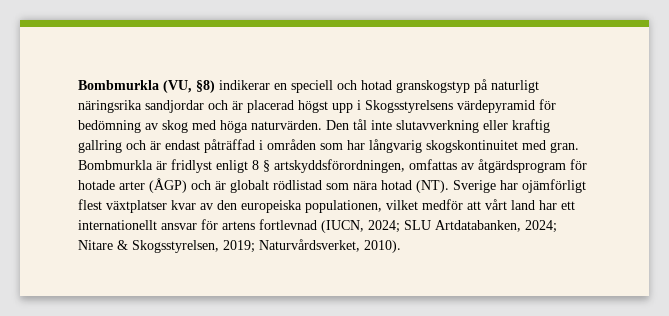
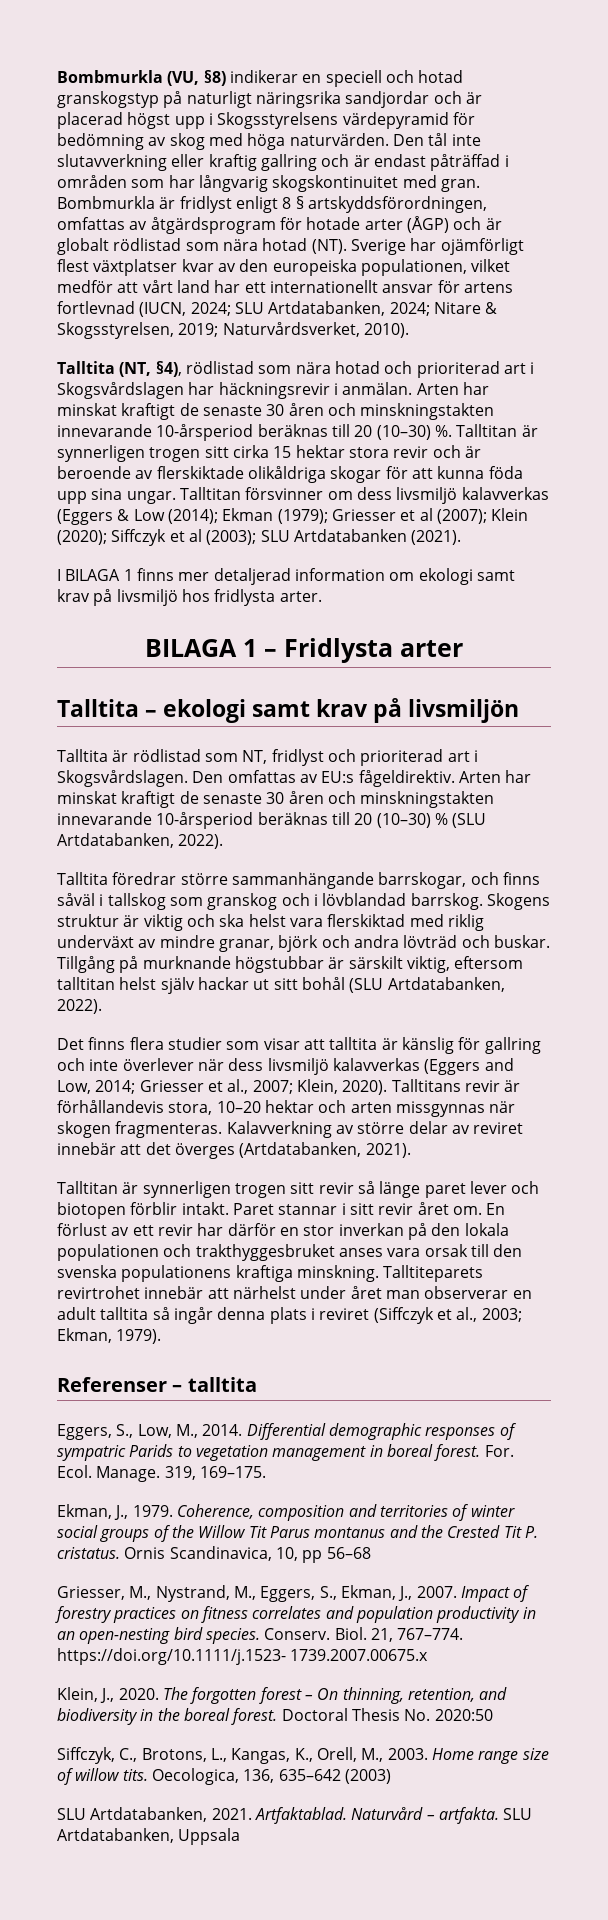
(401, 246) none -> [57,361,535,378] [57,382,489,399] [57,403,495,420] [57,424,538,441] [57,445,481,462] [57,466,523,483] [57,487,549,504] [57,508,529,525] [57,529,462,546] [57,568,515,585] [57,589,322,606] [145,638,463,663] [57,698,520,723] [57,749,478,766] [57,770,532,787] [57,791,495,808] [57,812,487,829] [57,833,224,849] [57,872,540,889] [57,893,550,910] [57,914,484,931] [57,935,550,952] [57,956,524,973] [57,977,505,994] [57,999,102,1014] [57,1037,541,1054] [57,1058,514,1075] [57,1079,521,1095] [57,1100,516,1117] [57,1121,524,1138] [57,1142,411,1159] [57,1181,540,1198] [57,1202,506,1219] [57,1223,509,1240] [57,1244,523,1261] [57,1265,484,1282] [57,1286,532,1299] [57,1307,522,1324] [57,1328,162,1344] [57,1377,257,1392] [57,1423,517,1440] [57,1444,514,1461] [57,1465,266,1482] [57,1504,515,1521] [57,1525,538,1542] [57,1546,371,1563] [57,1585,531,1602] [55,1606,536,1623] [57,1627,464,1644] [57,1648,429,1665] [57,1687,508,1704] [57,1708,493,1725] [57,1747,549,1764] [57,1768,391,1785] [57,1807,533,1824] [57,1828,241,1845] // Talltita (NT, §4), rödlistad som nära hotad och prioriterad art i Skogsvårdslagen har häckningsrevir i anmälan. Arten har minskat kraftigt de senaste 30 åren och minskningstakten innevarande 10-årsperiod beräknas till 20 (10–30) %. Talltitan är synnerligen trogen sitt cirka 15 hektar stora revir och är beroende av flerskiktade olikåldriga skogar för att kunna föda upp sina ungar. Talltitan försvinner om dess livsmiljö kalavverkas (Eggers & Low (2014); Ekman (1979); Griesser et al (2007); Klein (2020); Siffczyk et al (2003); SLU Artdatabanken (2021). // I BILAGA 1 finns mer detaljerad information om ekologi samt krav på livsmiljö hos fridlysta arter. // BILAGA 1 – Fridlysta arter // Talltita – ekologi samt krav på livsmiljön // Talltita är rödlistad som NT, fridlyst och prioriterad art i Skogsvårdslagen. Den omfattas av EU:s fågeldirektiv. Arten har minskat kraftigt de senaste 30 åren och minskningstakten innevarande 10-årsperiod beräknas till 20 (10–30) % (SLU Artdatabanken, 2022). // Talltita föredrar större sammanhängande barrskogar, och finns såväl i tallskog som granskog och i lövblandad barrskog. Skogens struktur är viktig och ska helst vara flerskiktad med riklig underväxt av mindre granar, björk och andra lövträd och buskar. Tillgång på murknande högstubbar är särskilt viktig, eftersom talltitan helst själv hackar ut sitt bohål (SLU Artdatabanken, 2022). // Det finns flera studier som visar att talltita är känslig för gallring och inte överlever när dess livsmiljö kalavverkas (Eggers and Low, 2014; Griesser et al., 2007; Klein, 2020). Talltitans revir är förhållandevis stora, 10–20 hektar och arten missgynnas när skogen fragmenteras. Kalavverkning av större delar av reviret innebär att det överges (Artdatabanken, 2021). // Talltitan är synnerligen trogen sitt revir så länge paret lever och biotopen förblir intakt. Paret stannar i sitt revir året om. En förlust av ett revir har därför en stor inverkan på den lokala populationen och trakthyggesbruket anses vara orsak till den svenska populationens kraftiga minskning. Talltiteparets revirtrohet innebär att närhelst under året man observerar en adult talltita så ingår denna plats i reviret (Siffczyk et al., 2003; Ekman, 1979). // Referenser – talltita // Eggers, S., Low, M., 2014. Differential demographic responses of sympatric Parids to vegetation management in boreal forest. For. Ecol. Manage. 319, 169–175. // Ekman, J., 1979. Coherence, composition and territories of winter social groups of the Willow Tit Parus montanus and the Crested Tit P. cristatus. Ornis Scandinavica, 10, pp 56–68 // Griesser, M., Nystrand, M., Eggers, S., Ekman, J., 2007. Impact of forestry practices on fitness correlates and population productivity in an open-nesting bird species. Conserv. Biol. 21, 767–774. https://doi.org/10.1111/j.1523- 1739.2007.00675.x // Klein, J., 2020. The forgotten forest – On thinning, retention, and biodiversity in the boreal forest. Doctoral Thesis No. 2020:50 // Siffczyk, C., Brotons, L., Kangas, K., Orell, M., 2003. Home range size of willow tits. Oecologica, 136, 635–642 (2003) // SLU Artdatabanken, 2021. Artfaktablad. Naturvård – artfakta. SLU Artdatabanken, Uppsala

